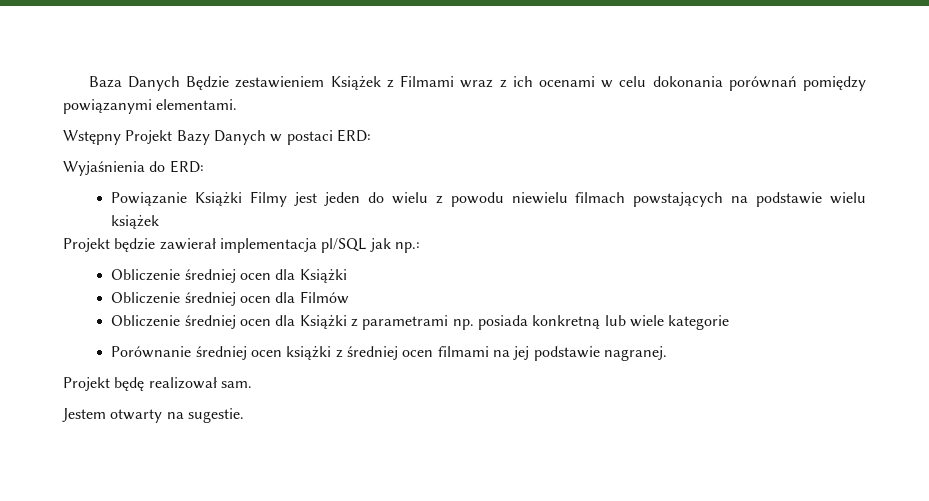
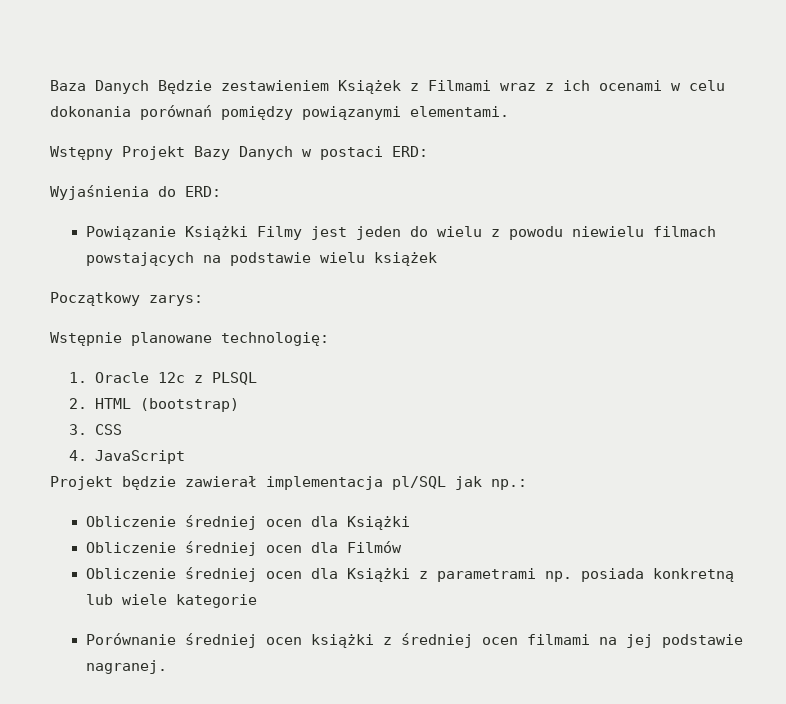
(160, 222) none -> [50,292,203,306] [50,332,329,346] [69,372,257,385] [69,398,239,412] [69,424,122,435] [69,450,185,464] // Początkowy zarys: // Wstępnie planowane technologię: // 1. Oracle 12c z PLSQL // 2. HTML (bootstrap) // 3. CSS // 4. JavaScript
[63,377,252,391] [62,408,244,423] // Projekt będę realizował sam. // Jestem otwarty na sugestie. -> (167, 667) none

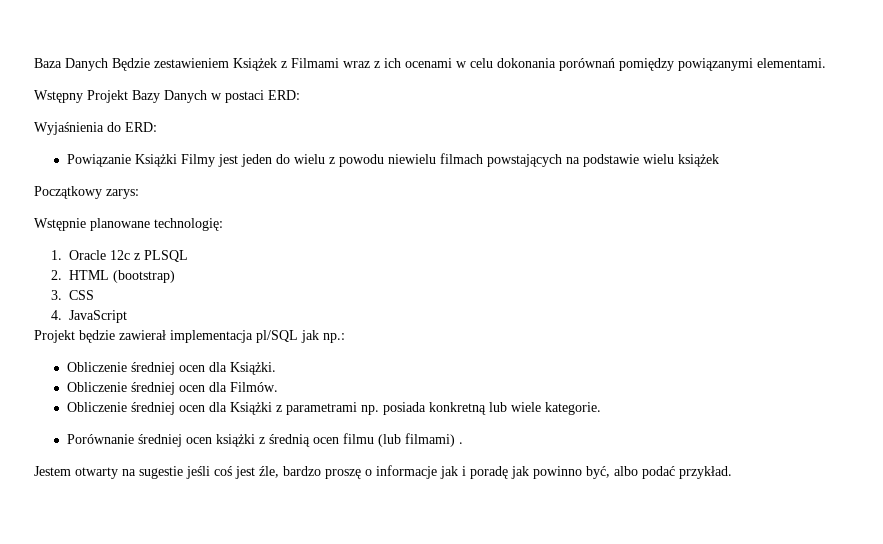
[346,516,410,530] [85,541,402,556] Książki // Obliczenie średniej ocen dla Filmów -> [229,362,276,375] [66,382,278,395] Książki. // Obliczenie średniej ocen dla Filmów.
[175,594,257,608] kategorie -> [544,402,601,415] kategorie.
[400,633,743,648] [85,660,167,674] średniej ocen filmami na jej podstawie nagranej. -> [268,433,463,447] [34,465,732,479] średnią ocen filmu (lub filmami) . // Jestem otwarty na sugestie jeśli coś jest źle, bardzo proszę o informacje jak i poradę jak powinno być, albo podać przykład.

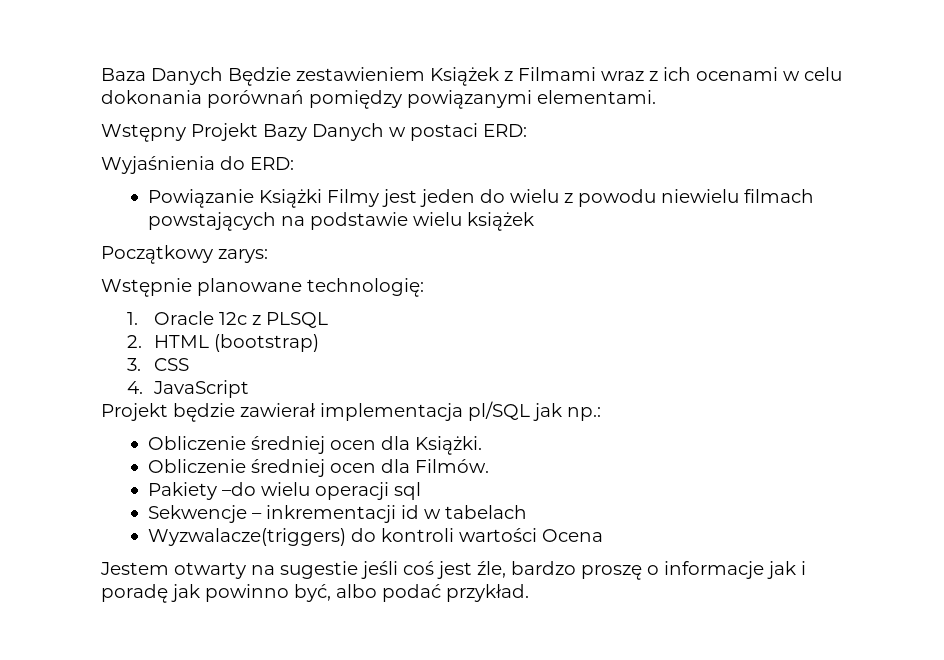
[66,402,601,415] [66,433,463,447] Obliczenie średniej ocen dla Książki z parametrami np. posiada konkretną lub wiele kategorie. // Porównanie średniej ocen książki z średnią ocen filmu (lub filmami) . -> [147,482,421,500] [147,505,527,523] [147,528,603,546] Pakiety –do wielu operacji sql // Sekwencje – inkrementacji id w tabelach // Wyzwalacze(triggers) do kontroli wartości Ocena

